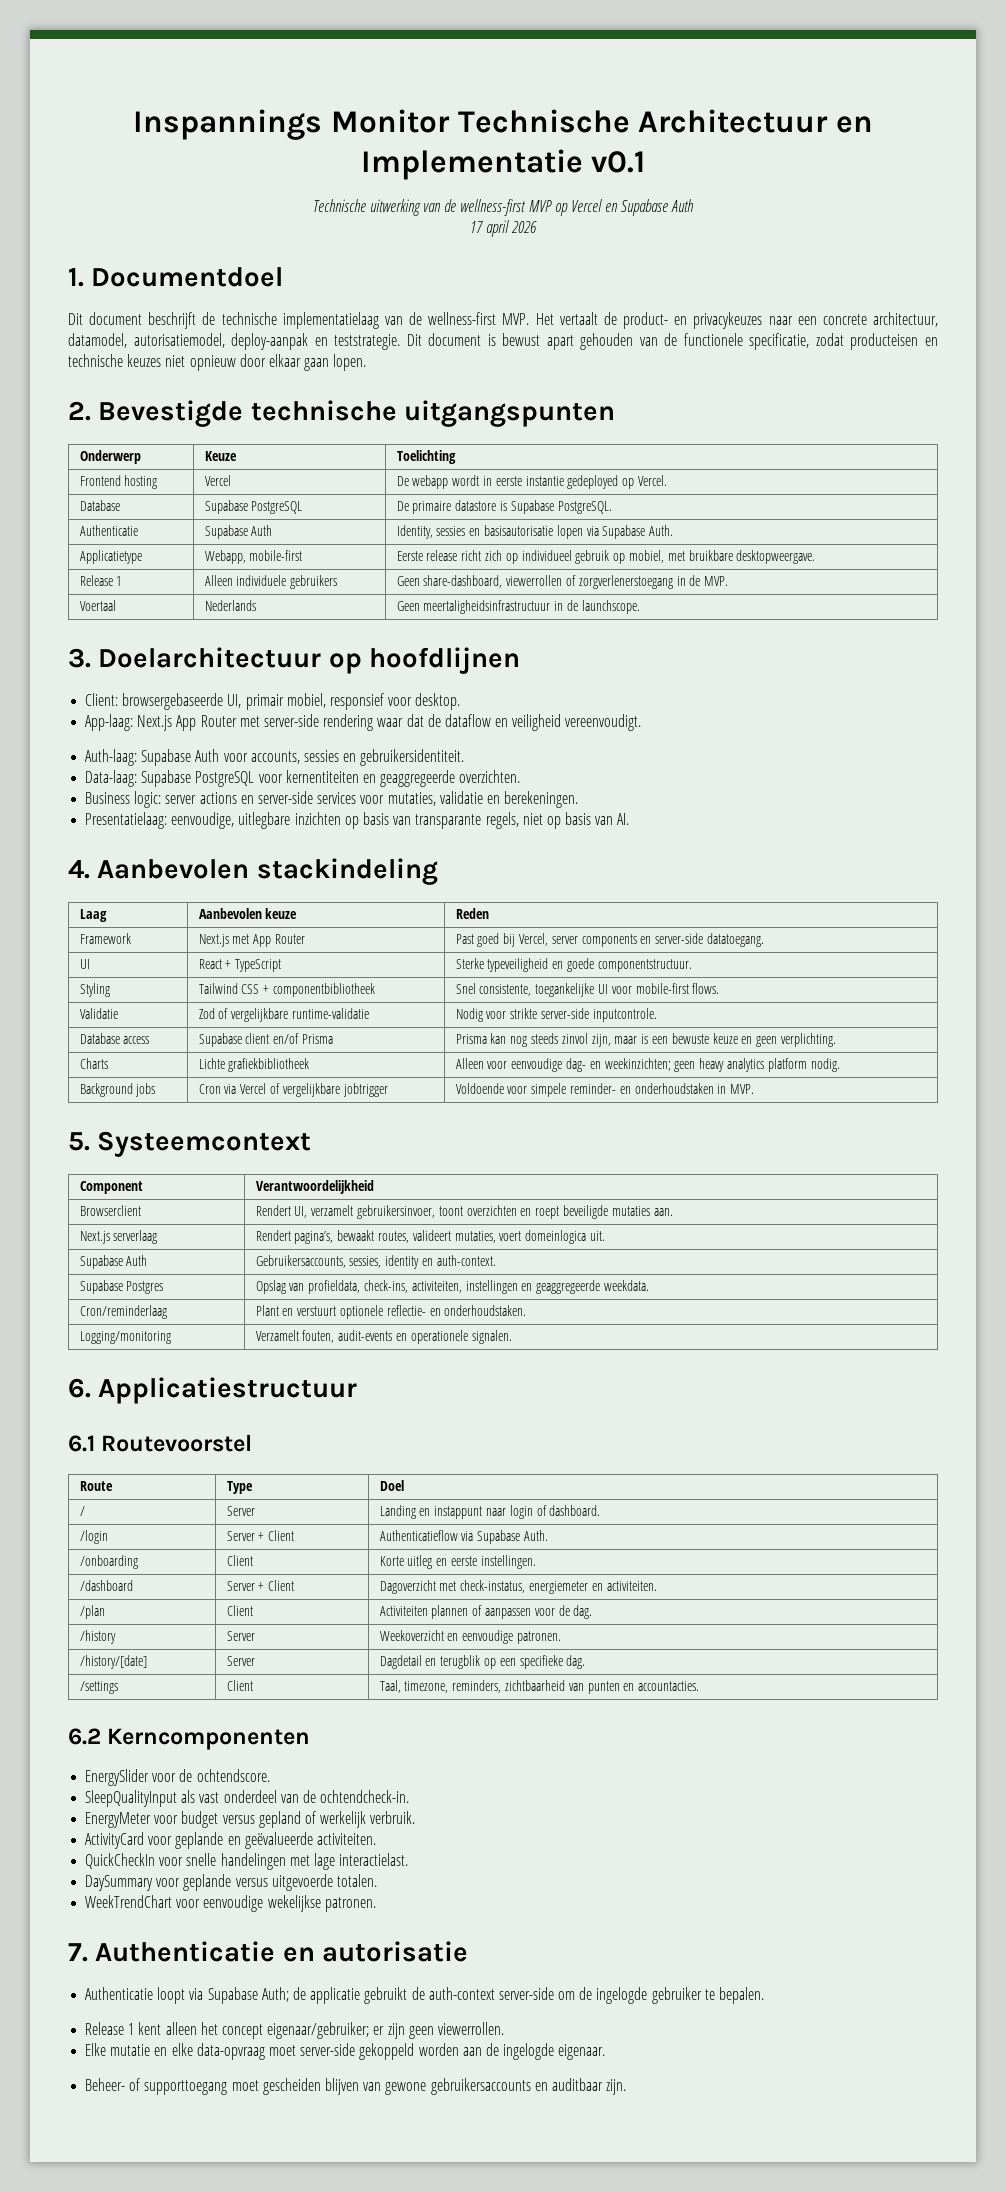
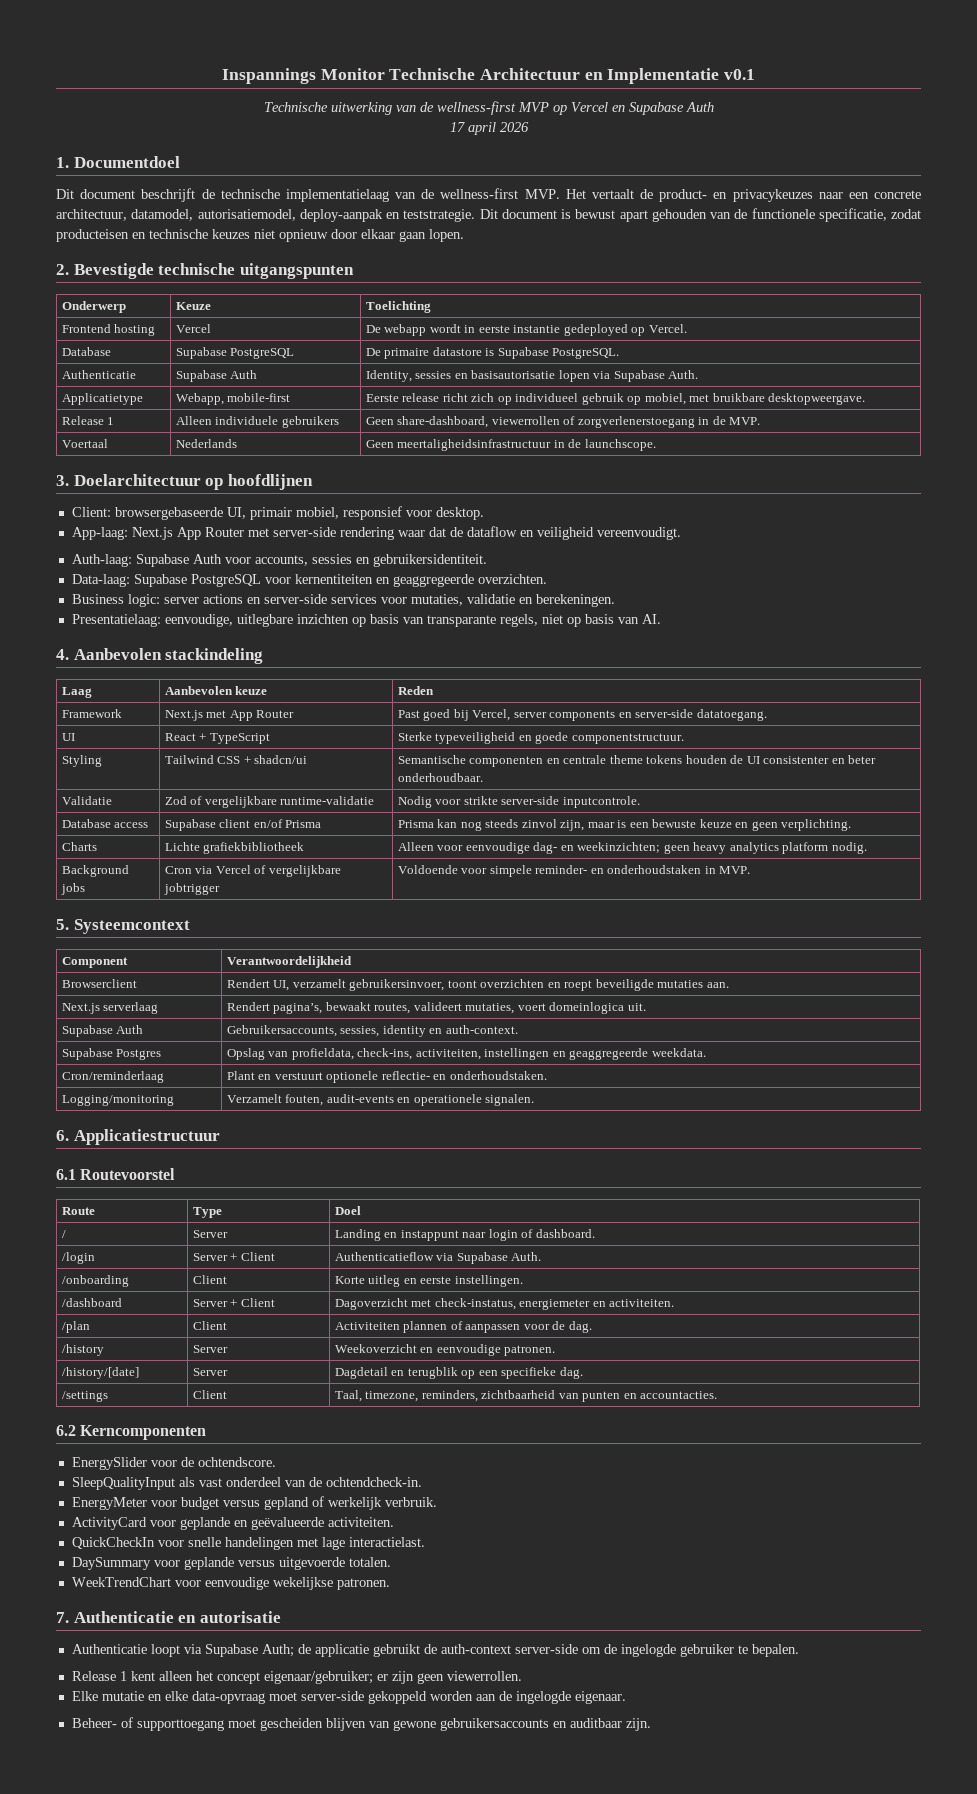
[273,983,376,997] [455,983,720,997] componentbibliotheek | Snel consistente, toegankelijke UI voor mobile-first flows. -> [254,755,308,764] [397,755,877,767] [397,773,483,782] shadcn/ui | Semantische componenten en centrale theme tokens houden de UI consistenter en beter onderhoudbaar.

